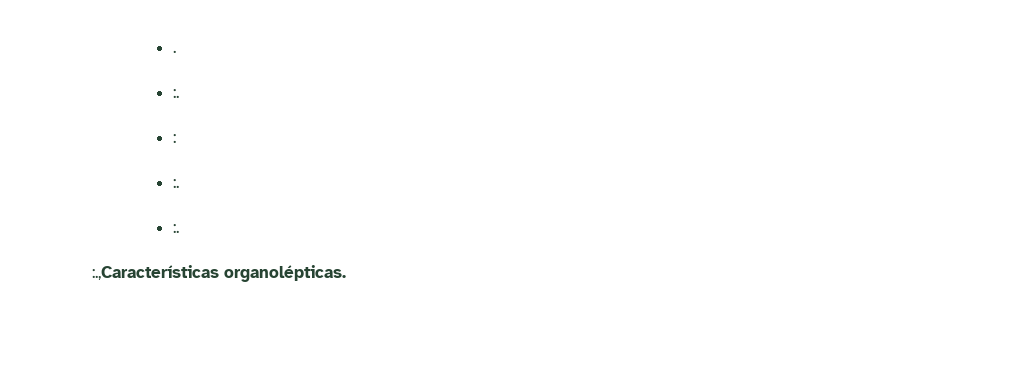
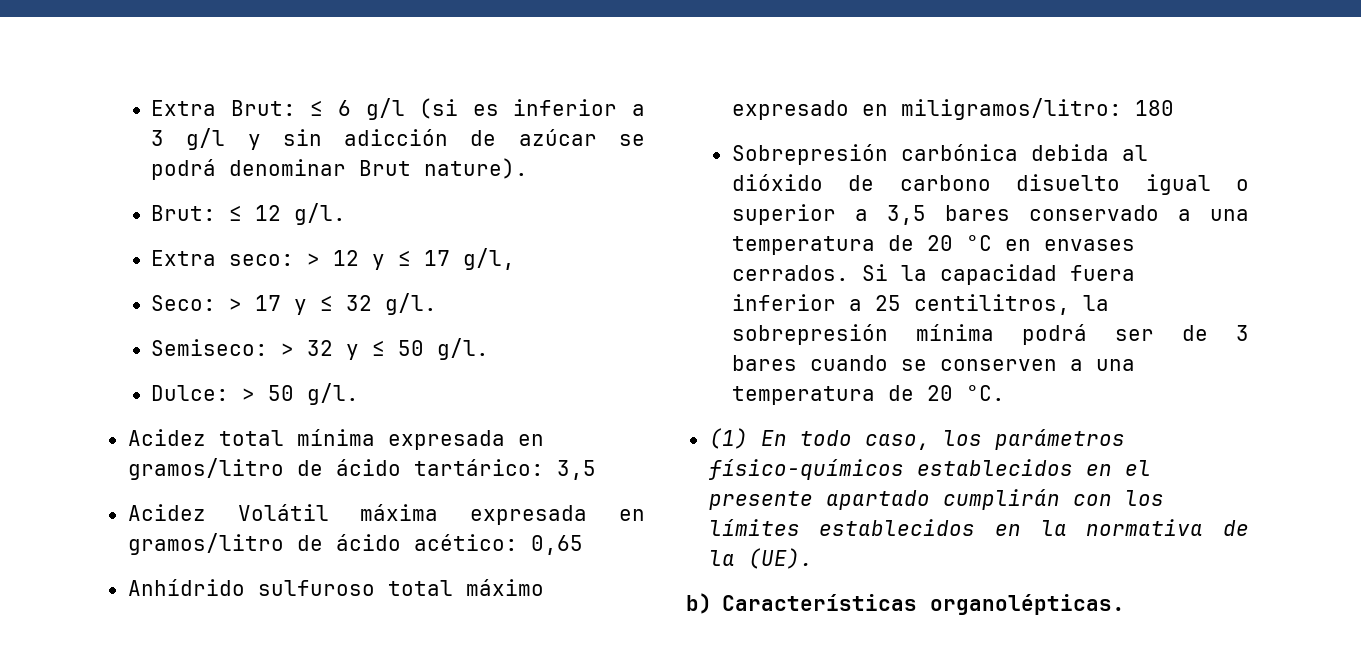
[172,50,176,53] [172,89,179,98] [172,134,176,143] [172,179,179,188] [172,224,179,233] [92,265,219,280] . // :. // : // :. // :. // :.,Características -> [151,98,645,120] [151,128,646,150] [151,158,529,180] [151,203,347,225] [151,248,516,270] [151,293,438,315] [151,338,490,360] [151,383,360,405] [127,429,544,450] [127,458,596,480] [127,504,645,525] [127,533,583,555] [127,579,544,596] [731,98,1174,120] [731,144,1148,165] [731,174,1249,195] [731,204,1249,225] [731,235,1135,255] [731,264,1135,285] [731,294,1109,315] [731,324,1249,345] [731,355,1135,371] [731,385,1005,405] [708,428,1125,450] [708,459,1151,480] [708,489,1164,510] [708,519,1249,536] [708,548,813,569] [686,593,918,614] Extra Brut: ≤ 6 g/l (si es inferior a 3 g/l y sin adicción de azúcar se podrá denominar Brut nature). // Brut: ≤ 12 g/l. // Extra seco: > 12 y ≤ 17 g/l, // Seco: > 17 y ≤ 32 g/l. // Semiseco: > 32 y ≤ 50 g/l. // Dulce: > 50 g/l. // Acidez total mínima expresada en gramos/litro de ácido tartárico: 3,5 // Acidez Volátil máxima expresada en gramos/litro de ácido acético: 0,65 // Anhídrido sulfuroso total máximo expresado en miligramos/litro: 180 // Sobrepresión carbónica debida al dióxido de carbono disuelto igual o superior a 3,5 bares conservado a una temperatura de 20 °C en envases cerrados. Si la capacidad fuera inferior a 25 centilitros, la sobrepresión mínima podrá ser de 3 bares cuando se conserven a una temperatura de 20 °C. // (1) En todo caso, los parámetros físico-químicos establecidos en el presente apartado cumplirán con los límites establecidos en la normativa de la (UE). // b) Características

